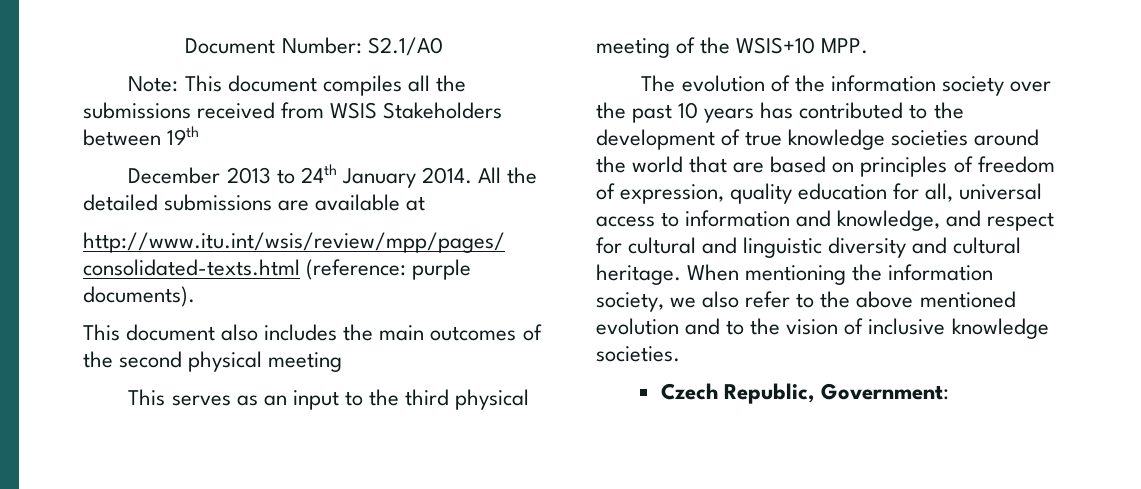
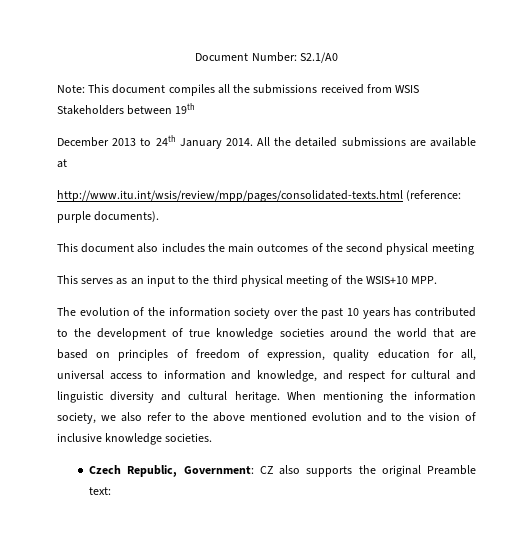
(949, 391) none -> [259,465,476,477] [89,487,112,495] CZ also supports the original Preamble text:

